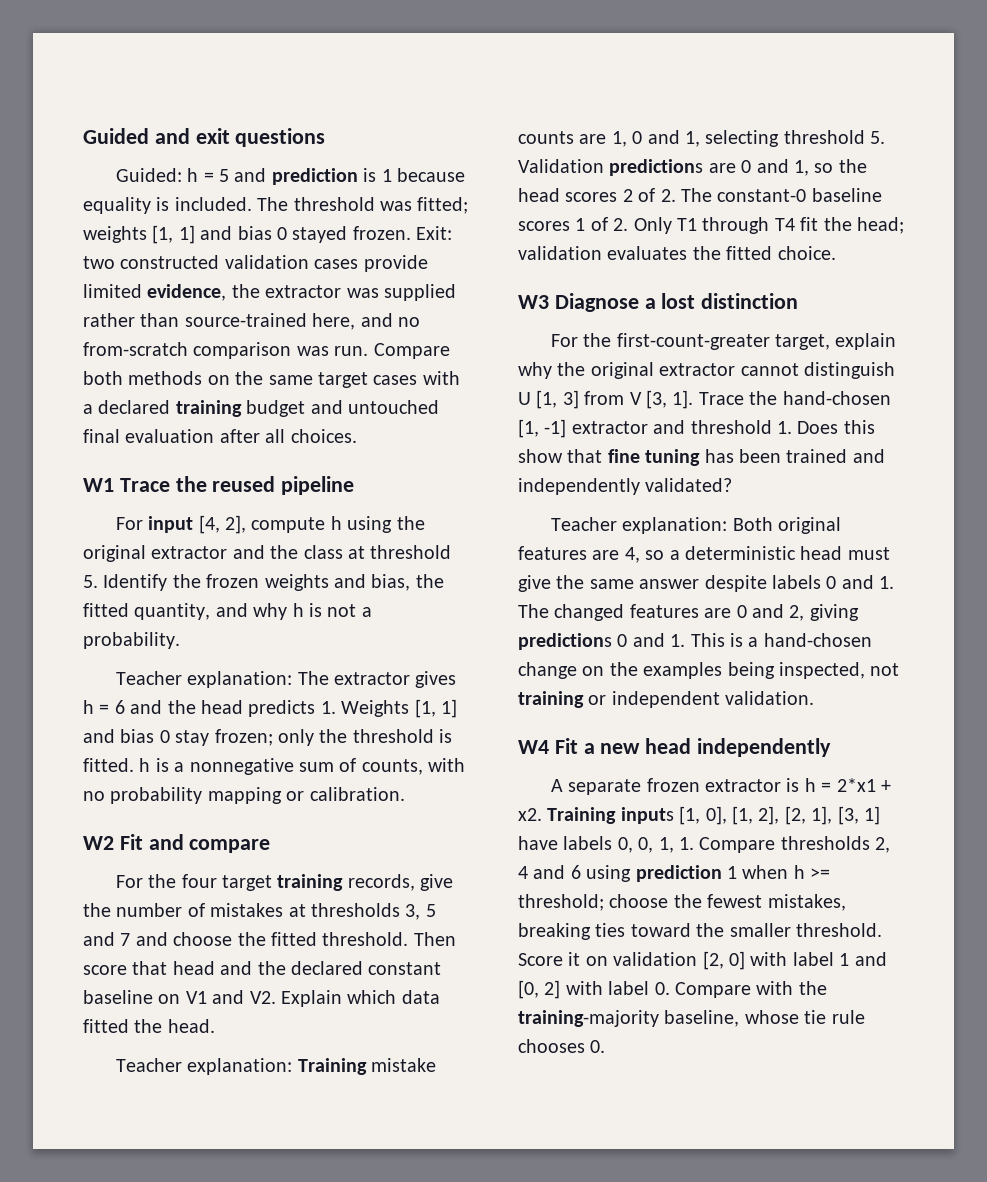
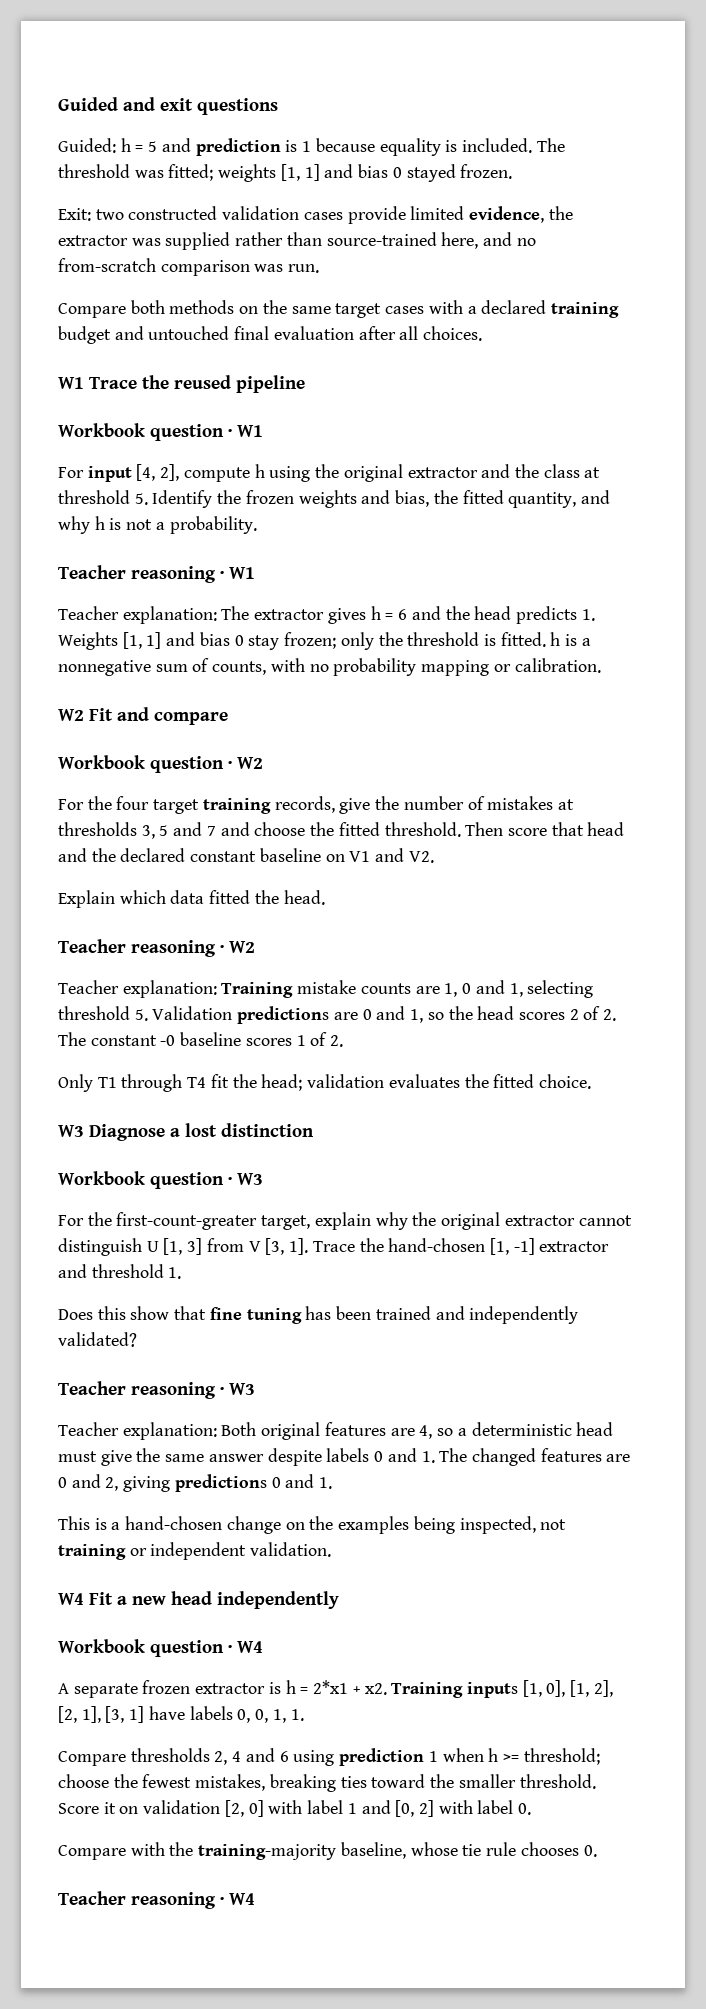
(411, 233) none -> (513, 171) //
(369, 351) none -> (320, 268) //
(355, 485) none -> [58,423,263,441] // Workbook question · W1
(180, 640) none -> [58,565,255,583] // Teacher reasoning · W1
(271, 846) none -> [58,755,263,773] // Workbook question · W2
(276, 997) none -> (434, 857) //
(215, 1026) none -> [58,939,255,957] // Teacher reasoning · W2
[717,189,807,202] constant-0 -> [90,1035,176,1046] constant -0
(629, 224) none -> (344, 1041) //
(799, 301) none -> [58,1171,263,1189] // Workbook question · W3
(792, 427) none -> (182, 1273) //
(733, 485) none -> [58,1381,255,1399] // Teacher reasoning · W3
(686, 640) none -> (333, 1483) //
(832, 747) none -> [58,1639,263,1657] // Workbook question · W4
(694, 843) none -> (304, 1715) //
(670, 988) none -> (532, 1809) //
(606, 1046) none -> [58,1891,255,1909] // Teacher reasoning · W4

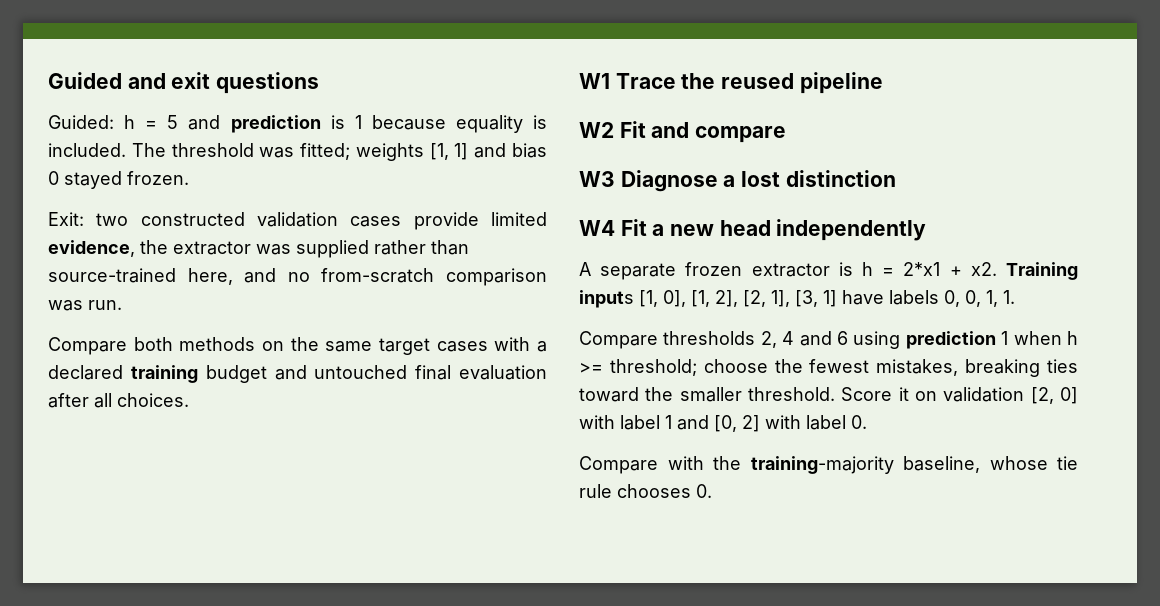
[58,423,263,441] [58,464,601,482] [58,490,610,508] [58,516,257,534] [58,565,255,583] [58,606,595,624] [58,632,591,650] [58,658,601,676] [58,707,228,725] [58,755,263,773] [58,796,574,814] [58,822,625,839] [58,848,434,863] [58,890,325,908] [58,939,255,957] [58,980,594,998] [58,1006,617,1024] [58,1032,344,1047] [58,1074,591,1092] Workbook question · W1 // For input [4, 2], compute h using the original extractor and the class at threshold 5. Identify the frozen weights and bias, the fitted quantity, and why h is not a probability. // Teacher reasoning · W1 // Teacher explanation: The extractor gives h = 6 and the head predicts 1. Weights [1, 1] and bias 0 stay frozen; only the threshold is fitted. h is a nonnegative sum of counts, with no probability mapping or calibration. // W2 Fit and compare // Workbook question · W2 // For the four target training records, give the number of mistakes at thresholds 3, 5 and 7 and choose the fitted threshold. Then score that head and the declared constant baseline on V1 and V2. // Explain which data fitted the head. // Teacher reasoning · W2 // Teacher explanation: Training mistake counts are 1, 0 and 1, selecting threshold 5. Validation predictions are 0 and 1, so the head scores 2 of 2. The constant -0 baseline scores 1 of 2. // Only T1 through T4 fit the head; validation evaluates the fitted choice. -> [579,121,787,143] W2 Fit and compare
[58,1171,263,1189] [58,1212,632,1230] [58,1238,610,1256] [58,1264,182,1279] [58,1306,579,1324] [58,1332,137,1347] [58,1381,255,1399] [58,1422,614,1440] [58,1448,631,1466] [58,1474,333,1492] [58,1516,567,1534] [58,1542,332,1560] // Workbook question · W3 // For the first-count-greater target, explain why the original extractor cannot distinguish U [1, 3] from V [3, 1]. Trace the hand-chosen [1, -1] extractor and threshold 1. // Does this show that fine tuning has been trained and independently validated? // Teacher reasoning · W3 // Teacher explanation: Both original features are 4, so a deterministic head must give the same answer despite labels 0 and 1. The changed features are 0 and 2, giving predictions 0 and 1. // This is a hand-chosen change on the examples being inspected, not training or independent validation. -> (896, 178) none
[58,1639,263,1657] // Workbook question · W4 -> (927, 230) none
[58,1891,255,1909] // Teacher reasoning · W4 -> (712, 491) none

